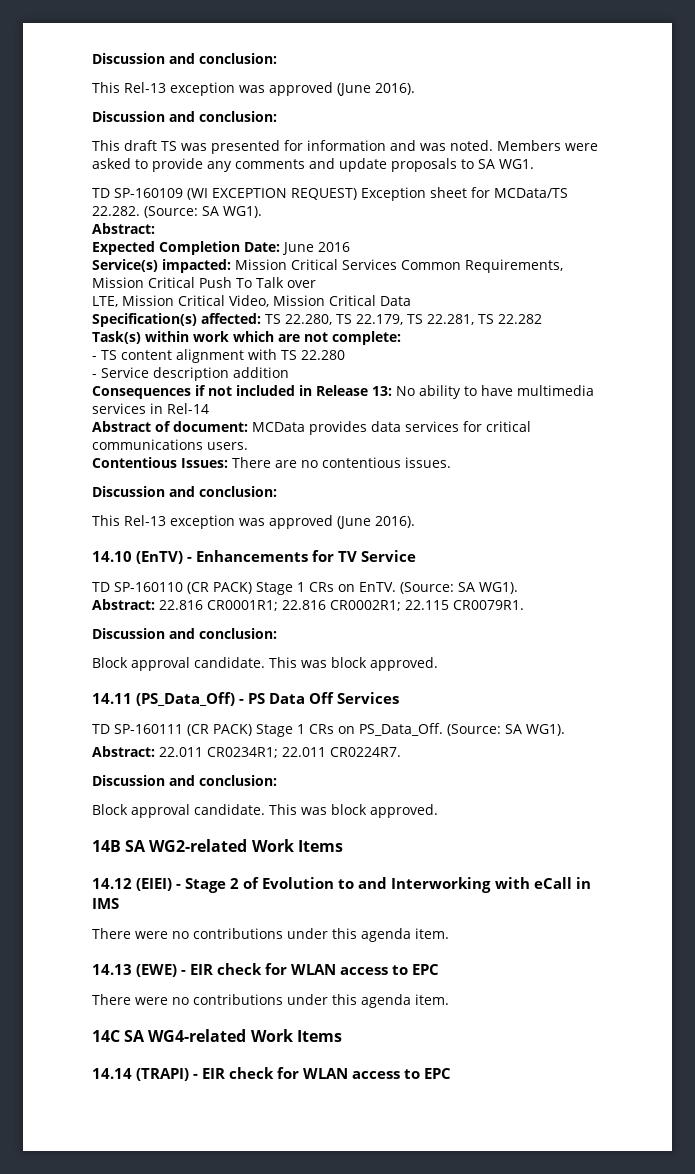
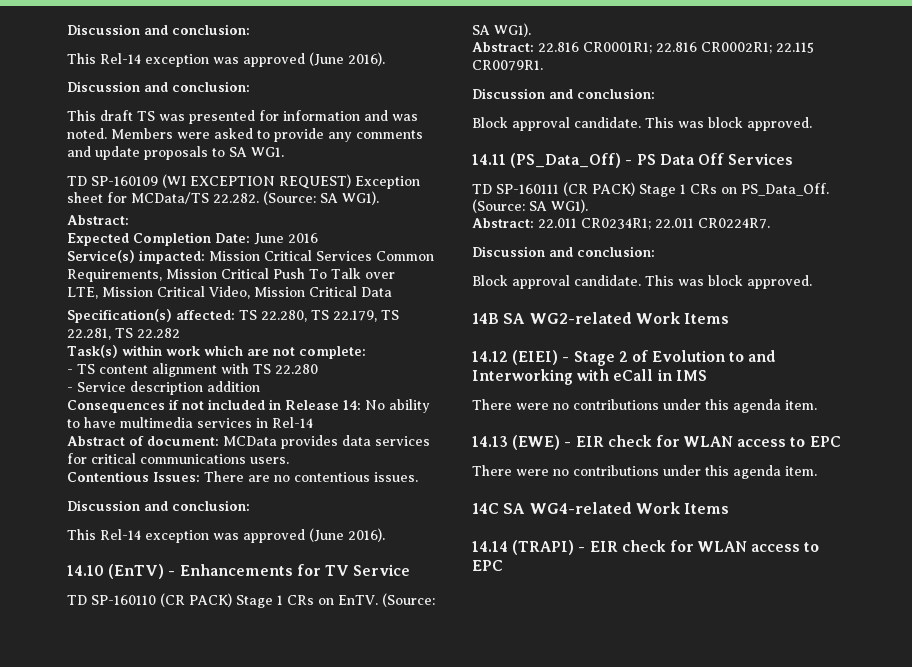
[92,53,277,64] [92,82,166,93] Discussion and conclusion: // This Rel-13 -> [67,24,250,35] [67,53,141,64] Discussion and conclusion: // This Rel-14
[372,386,392,396] 13: -> [343,400,361,410] 14:
[124,515,166,526] Rel-13 -> [100,529,141,540] Rel-14

